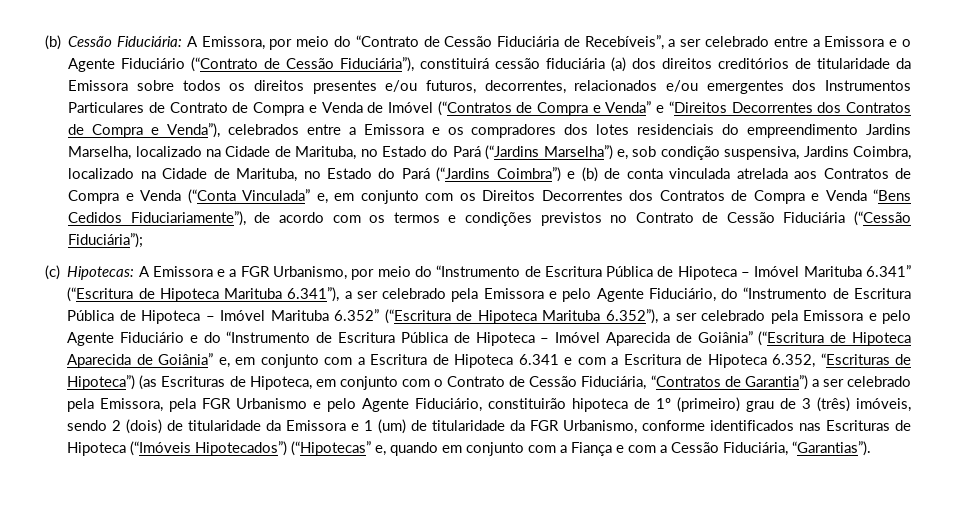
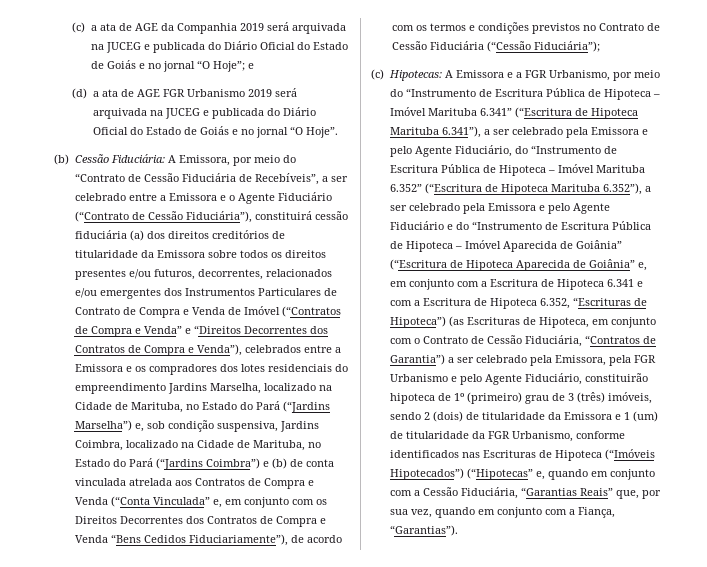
(45, 42) none -> [72,22,346,34] [90,41,348,53] [90,60,254,72] [72,88,297,99] [92,107,316,119] [92,126,338,138] (c) a ata de AGE da Companhia 2019 será arquivada na JUCEG e publicada do Diário Oficial do Estado de Goiás e no jornal “O Hoje”; e // (d) a ata de AGE FGR Urbanismo 2019 será arquivada na JUCEG e publicada do Diário Oficial do Estado de Goiás e no jornal “O Hoje”. //
[571,442,789,456] Fiança e com a Cessão Fiduciária, -> [422,487,661,499] [389,507,615,518] Cessão Fiduciária, “Garantias Reais” que, por sua vez, quando em conjunto com a Fiança,

